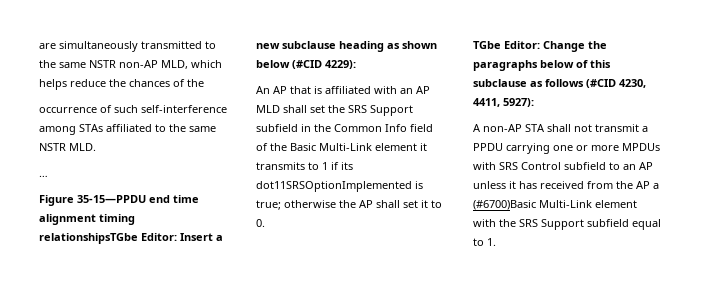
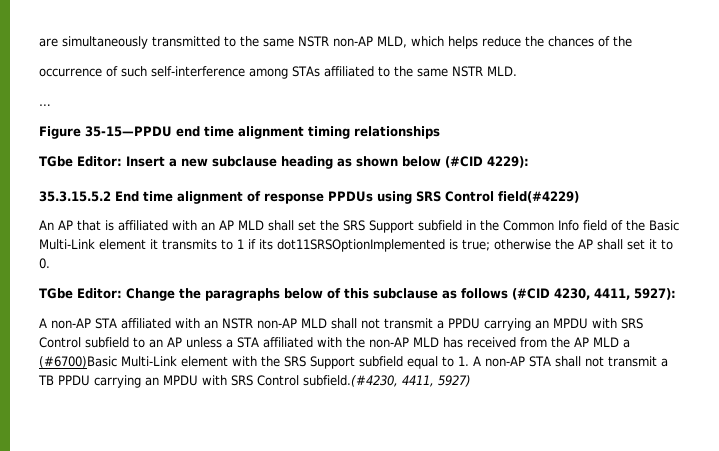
[39,233,138,244] relationshipsTGbe -> [354,126,440,139] [39,156,73,167] relationships // TGbe
(356, 64) none -> [39,191,579,204] // 35.3.15.5.2 End time alignment of response PPDUs using SRS Control field(#4229)
(545, 128) none -> [121,318,327,329] affiliated with an NSTR non-AP MLD
[553,143,660,151] one or more MPDUs -> [535,318,588,329] an MPDU
[509,181,516,189] it -> [226,337,439,348] a STA affiliated with the non-AP MLD
(650, 185) none -> [593,337,619,347] MLD
(496, 242) none -> [473,356,668,367] [38,375,471,388] A non-AP STA shall not transmit a TB PPDU carrying an MPDU with SRS Control subfield.(#4230, 4411, 5927)

